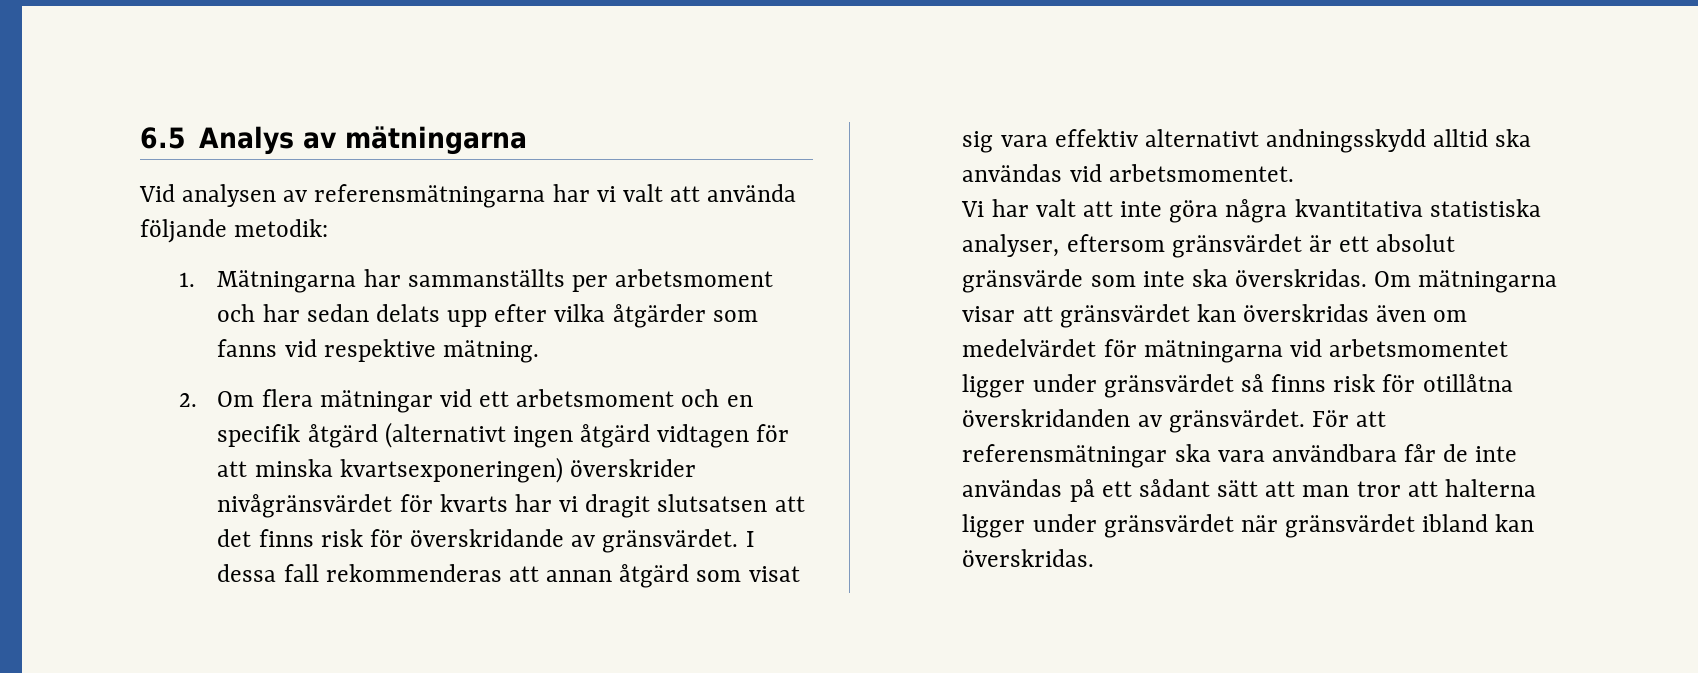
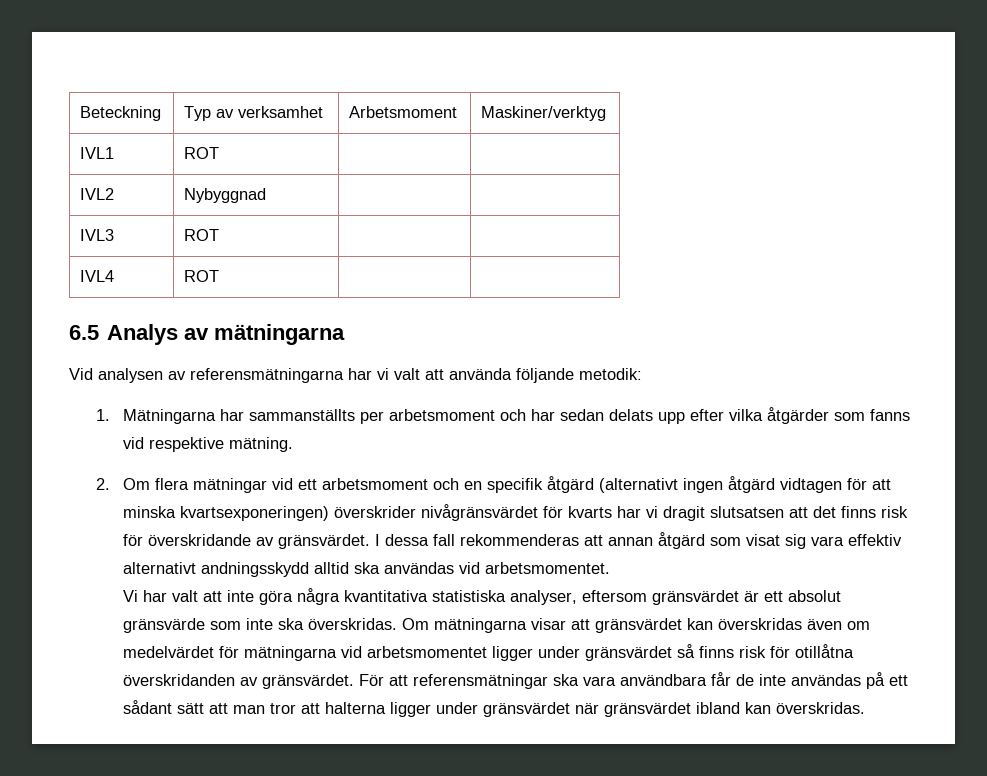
(140, 138) none -> [80,106,162,121] [184,106,324,121] [349,106,458,118] [481,106,607,121] [80,147,115,159] [184,147,220,159] [80,188,115,200] [184,188,267,203] [80,229,115,241] [184,229,220,241] [80,270,115,282] [184,270,220,282] Beteckning | Typ av verksamhet | Arbetsmoment | Maskiner/verktyg // IVL1 | ROT | | // IVL2 | Nybyggnad | | // IVL3 | ROT | | // IVL4 | ROT | | //

